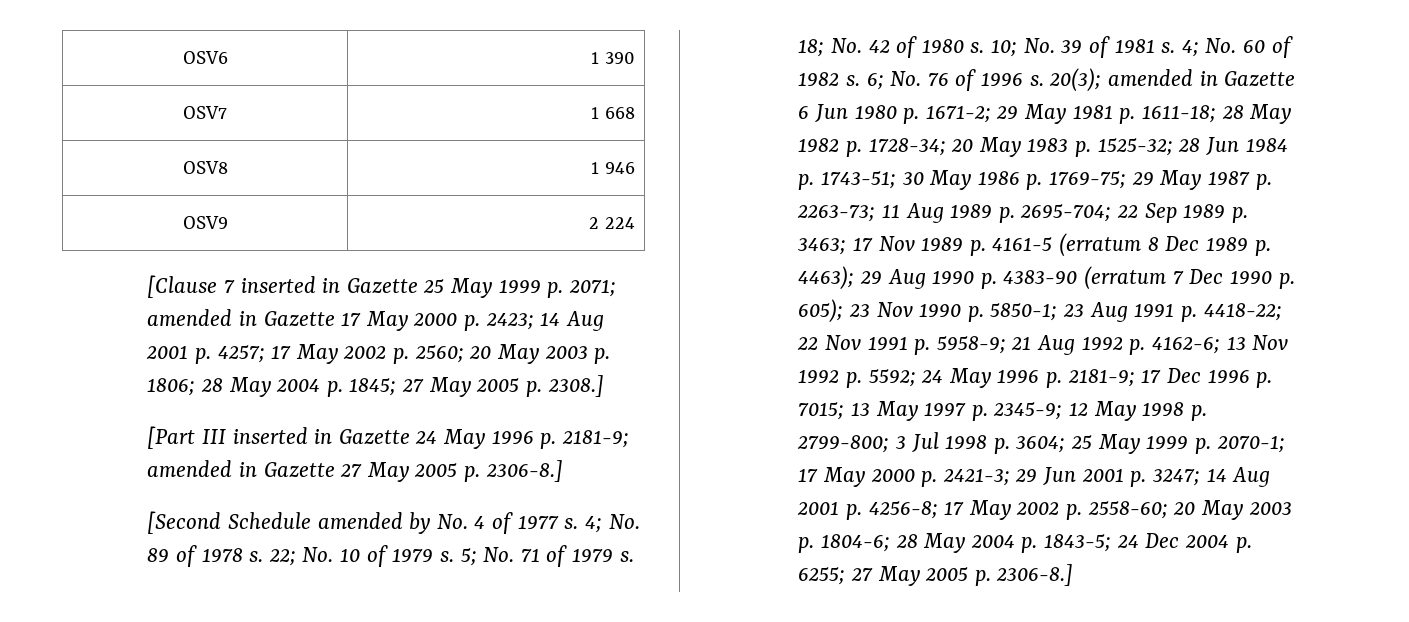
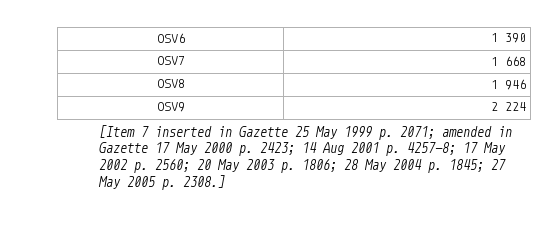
[147,275,218,298] [Clause -> [99,125,136,138] [Item
[217,345,265,363] 4257; -> [407,142,457,155] 4257-8;
[147,426,629,449] [147,460,563,482] [147,511,640,534] [147,545,634,567] [798,36,1293,58] [798,68,1296,92] [798,104,1292,124] [798,137,1288,157] [798,170,1272,190] [797,203,1248,223] [798,233,1271,257] [798,266,1295,290] [798,299,1282,323] [797,335,1289,355] [798,368,1273,388] [798,401,1207,421] [797,432,1285,454] [798,467,1271,487] [797,500,1292,520] [798,533,1252,553] [798,564,1074,586] // [Part III inserted in Gazette 24 May 1996 p. 2181-9; amended in Gazette 27 May 2005 p. 2306-8.] // [Second Schedule amended by No. 4 of 1977 s. 4; No. 89 of 1978 s. 22; No. 10 of 1979 s. 5; No. 71 of 1979 s. 18; No. 42 of 1980 s. 10; No. 39 of 1981 s. 4; No. 60 of 1982 s. 6; No. 76 of 1996 s. 20(3); amended in Gazette 6 Jun 1980 p. 1671-2; 29 May 1981 p. 1611-18; 28 May 1982 p. 1728-34; 20 May 1983 p. 1525-32; 28 Jun 1984 p. 1743-51; 30 May 1986 p. 1769-75; 29 May 1987 p. 2263-73; 11 Aug 1989 p. 2695-704; 22 Sep 1989 p. 3463; 17 Nov 1989 p. 4161-5 (erratum 8 Dec 1989 p. 4463); 29 Aug 1990 p. 4383-90 (erratum 7 Dec 1990 p. 605); 23 Nov 1990 p. 5850-1; 23 Aug 1991 p. 4418-22; 22 Nov 1991 p. 5958-9; 21 Aug 1992 p. 4162-6; 13 Nov 1992 p. 5592; 24 May 1996 p. 2181-9; 17 Dec 1996 p. 7015; 13 May 1997 p. 2345-9; 12 May 1998 p. 2799-800; 3 Jul 1998 p. 3604; 25 May 1999 p. 2070-1; 17 May 2000 p. 2421-3; 29 Jun 2001 p. 3247; 14 Aug 2001 p. 4256-8; 17 May 2002 p. 2558-60; 20 May 2003 p. 1804-6; 28 May 2004 p. 1843-5; 24 Dec 2004 p. 6255; 27 May 2005 p. 2306-8.] -> (226, 181) none

